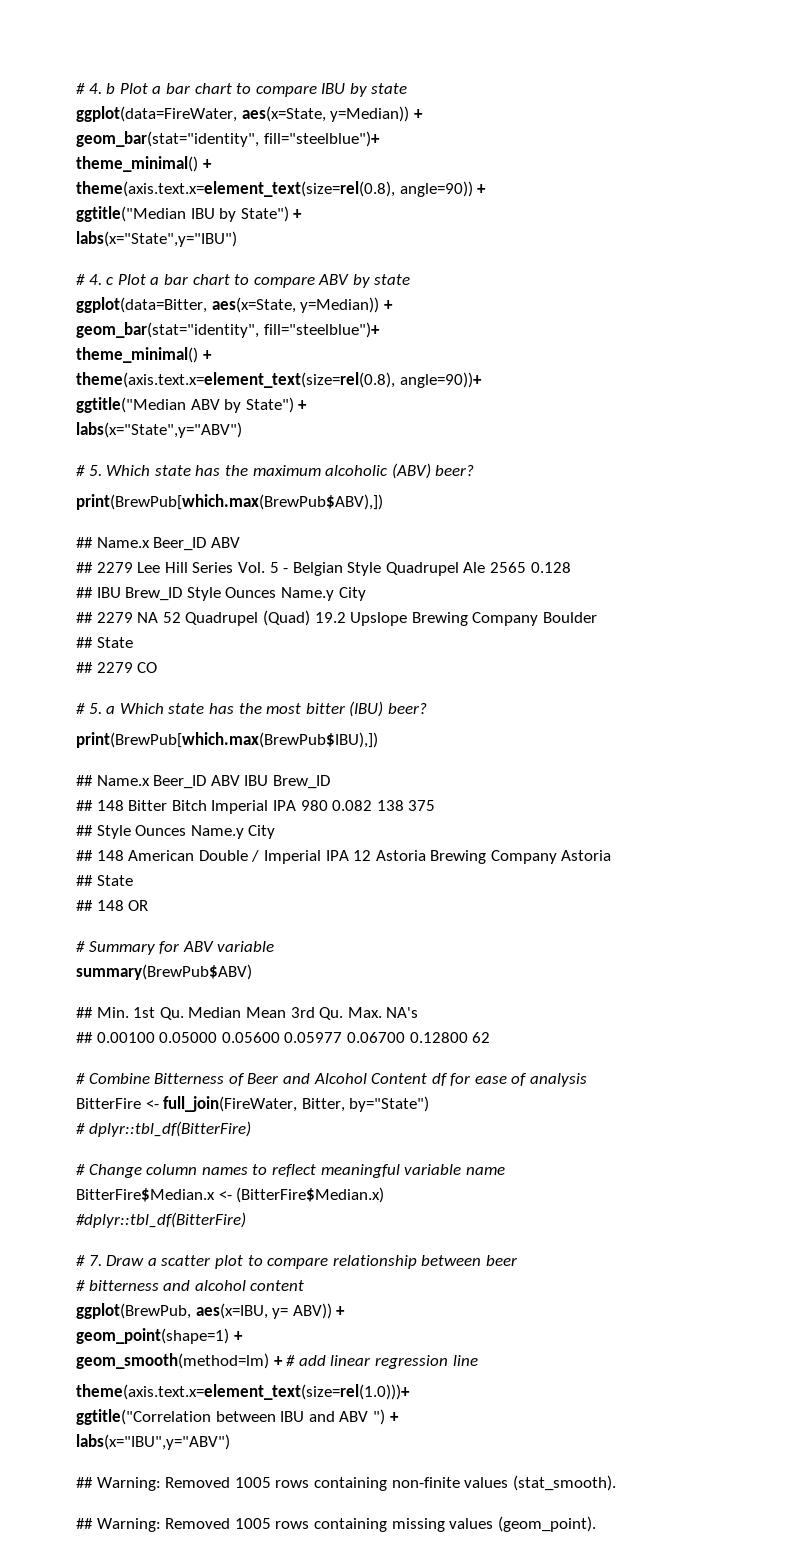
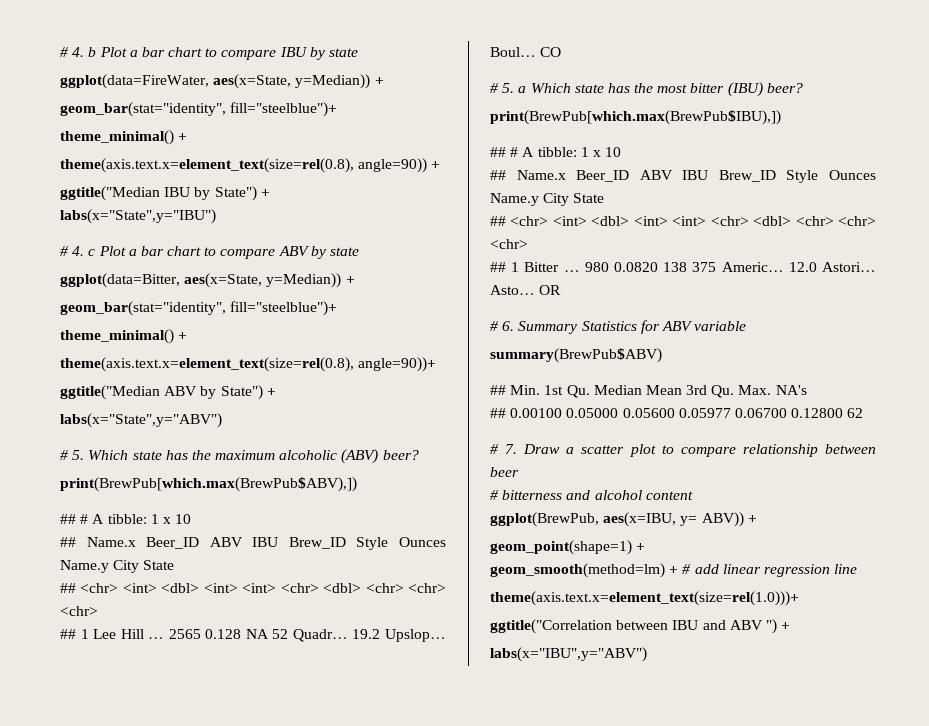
[96,537,240,551] [76,562,571,576] [76,587,366,601] [76,610,597,626] [76,637,133,648] [76,662,133,673] Name.x Beer_ID ABV // ## 2279 Lee Hill Series Vol. 5 - Belgian Style Quadrupel Ale 2565 0.128 // ## IBU Brew_ID Style Ounces Name.y City // ## 2279 NA 52 Quadrupel (Quad) 19.2 Upslope Brewing Company Boulder // ## State // ## 2279 -> [80,514,192,524] [60,537,446,550] [60,560,175,573] [60,583,447,593] [60,606,98,616] [60,629,446,642] [490,47,536,57] # A tibble: 1 x 10 // ## Name.x Beer_ID ABV IBU Brew_ID Style Ounces Name.y City State // ## <chr> <int> <dbl> <int> <int> <chr> <dbl> <chr> <chr> <chr> // ## 1 Lee Hill … 2565 0.128 NA 52 Quadr… 19.2 Upslop… Boul…
[76,775,330,789] [76,800,436,814] [76,825,276,839] [76,850,612,864] [76,875,133,886] [76,900,124,911] // ## Name.x Beer_ID ABV IBU Brew_ID // ## 148 Bitter Bitch Imperial IPA 980 0.082 138 375 // ## Style Ounces Name.y City // ## 148 American Double / Imperial IPA 12 Astoria Brewing Company Astoria // ## State // ## 148 -> [490,147,622,157] [490,170,876,183] [490,193,605,206] [490,216,876,226] [490,239,528,249] [490,262,876,272] [490,285,535,295] // ## # A tibble: 1 x 10 // ## Name.x Beer_ID ABV IBU Brew_ID Style Ounces Name.y City State // ## <chr> <int> <dbl> <int> <int> <chr> <dbl> <chr> <chr> <chr> // ## 1 Bitter … 980 0.0820 138 375 Americ… 12.0 Astori… Asto…
[88,941,155,955] Summary -> [502,321,637,334] 6. Summary Statistics
[76,1073,588,1087] [76,1096,430,1112] [76,1121,251,1137] [76,1164,505,1178] [76,1187,385,1203] [76,1212,246,1228] // # Combine Bitterness of Beer and Alcohol Content df for ease of analysis // BitterFire <- full_join(FireWater, Bitter, by="State") // # dplyr::tbl_df(BitterFire) // # Change column names to reflect meaningful variable name // BitterFire$Median.x <- (BitterFire$Median.x) // #dplyr::tbl_df(BitterFire) -> (864, 413) none
[76,1475,616,1491] [76,1516,596,1532] // ## Warning: Removed 1005 rows containing non-finite values (stat_smooth). // ## Warning: Removed 1005 rows containing missing values (geom_point). -> (647, 654) none

